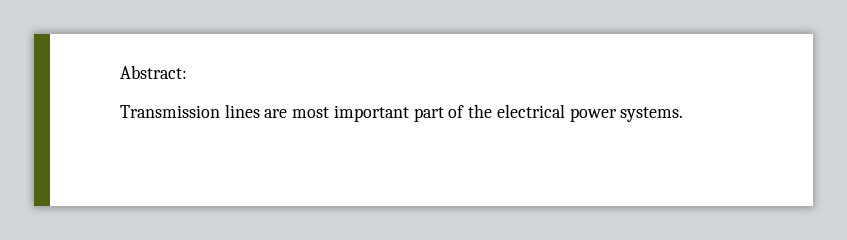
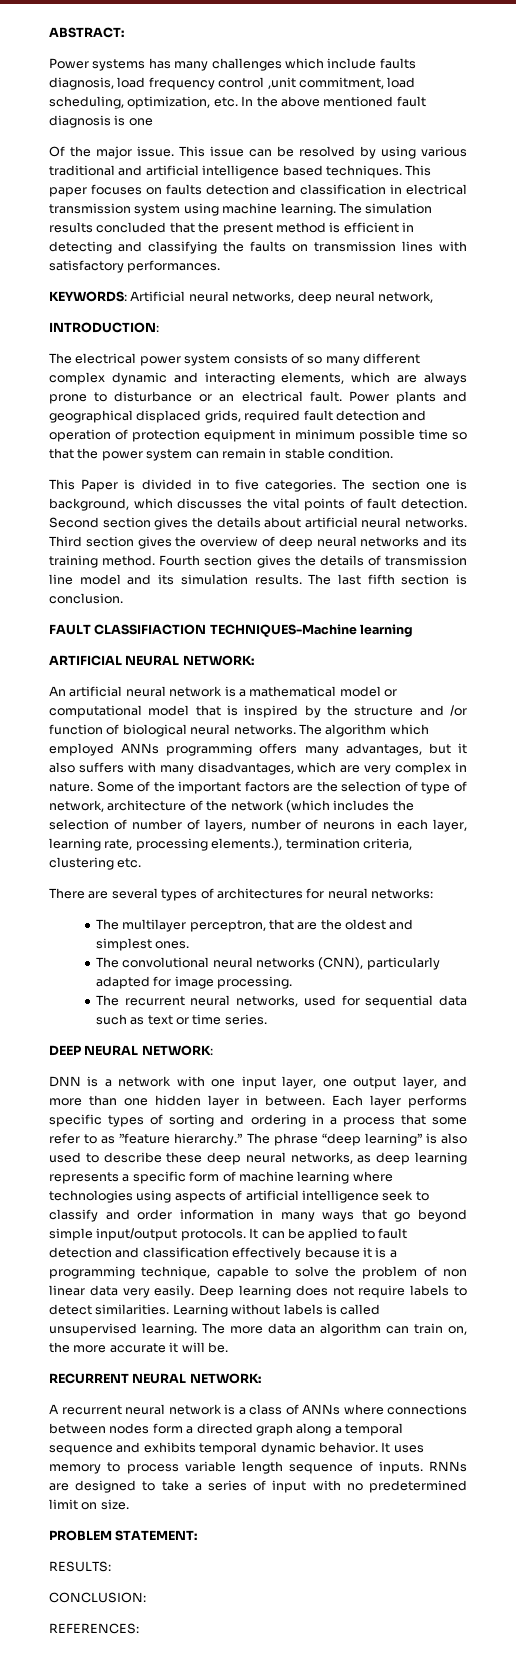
[120,65,187,79] [120,104,684,122] Abstract: // Transmission lines are most important part of the electrical power systems. -> [49,27,124,38] [49,58,416,71] [49,77,416,90] [49,96,426,109] [49,115,153,128] [49,146,467,159] [49,165,432,178] [49,184,467,197] [49,203,433,216] [49,222,414,235] [49,241,467,254] [49,260,221,273] [49,291,434,304] [49,322,159,333] [49,353,420,366] [49,372,467,385] [49,391,467,404] [49,410,427,423] [49,429,467,442] [49,448,393,461] [49,479,468,492] [49,498,467,511] [49,517,467,530] [49,536,468,549] [49,555,467,568] [49,574,467,585] [49,593,123,604] [49,624,414,637] [49,655,254,666] [49,686,397,697] [49,705,467,718] [49,724,429,737] [49,743,468,756] [49,762,468,775] [49,781,468,794] [49,800,414,813] [49,819,467,832] [49,838,412,851] [49,857,142,870] [49,888,433,901] [95,919,414,932] [95,938,190,951] [95,957,440,970] [95,976,292,989] [95,995,468,1008] [95,1014,267,1025] [49,1045,213,1056] [49,1076,467,1089] [49,1095,467,1108] [49,1114,468,1127] [49,1133,468,1146] [49,1152,467,1165] [49,1171,393,1184] [49,1190,429,1203] [49,1209,467,1222] [49,1228,407,1241] [49,1247,397,1260] [49,1266,467,1279] [49,1285,468,1298] [49,1304,381,1317] [49,1323,468,1336] [49,1342,228,1353] [49,1373,261,1384] [49,1404,467,1415] [49,1423,403,1436] [49,1442,424,1455] [49,1461,467,1474] [49,1480,467,1493] [49,1499,129,1510] [49,1530,198,1541] [49,1561,111,1572] [49,1592,146,1603] [49,1623,139,1634] ABSTRACT: // Power systems has many challenges which include faults diagnosis, load frequency control ,unit commitment, load scheduling, optimization, etc. In the above mentioned fault diagnosis is one // Of the major issue. This issue can be resolved by using various traditional and artificial intelligence based techniques. This paper focuses on faults detection and classification in electrical transmission system using machine learning. The simulation results concluded that the present method is efficient in detecting and classifying the faults on transmission lines with satisfactory performances. // KEYWORDS: Artificial neural networks, deep neural network, // INTRODUCTION: // The electrical power system consists of so many different complex dynamic and interacting elements, which are always prone to disturbance or an electrical fault. Power plants and geographical displaced grids, required fault detection and operation of protection equipment in minimum possible time so that the power system can remain in stable condition. // This Paper is divided in to five categories. The section one is background, which discusses the vital points of fault detection. Second section gives the details about artificial neural networks. Third section gives the overview of deep neural networks and its training method. Fourth section gives the details of transmission line model and its simulation results. The last fifth section is conclusion. // FAULT CLASSIFIACTION TECHNIQUES-Machine learning // ARTIFICIAL NEURAL NETWORK: // An artificial neural network is a mathematical model or computational model that is inspired by the structure and /or function of biological neural networks. The algorithm which employed ANNs programming offers many advantages, but it also suffers with many disadvantages, which are very complex in nature. Some of the important factors are the selection of type of network, architecture of the network (which includes the selection of number of layers, number of neurons in each layer, learning rate, processing elements.), termination criteria, clustering etc. // There are several types of architectures for neural networks: // The multilayer perceptron, that are the oldest and simplest ones. // The convolutional neural networks (CNN), particularly adapted for image processing. // The recurrent neural networks, used for sequential data such as text or time series. // DEEP NEURAL NETWORK: // DNN is a network with one input layer, one output layer, and more than one hidden layer in between. Each layer performs specific types of sorting and ordering in a process that some refer to as ”feature hierarchy.” The phrase “deep learning” is also used to describe these deep neural networks, as deep learning represents a specific form of machine learning where technologies using aspects of artificial intelligence seek to classify and order information in many ways that go beyond simple input/output protocols. It can be applied to fault detection and classification effectively because it is a programming technique, capable to solve the problem of non linear data very easily. Deep learning does not require labels to detect similarities. Learning without labels is called unsupervised learning. The more data an algorithm can train on, the more accurate it will be. // RECURRENT NEURAL NETWORK: // A recurrent neural network is a class of ANNs where connections between nodes form a directed graph along a temporal sequence and exhibits temporal dynamic behavior. It uses memory to process variable length sequence of inputs. RNNs are designed to take a series of input with no predetermined limit on size. // PROBLEM STATEMENT: // RESULTS: // CONCLUSION: // REFERENCES:

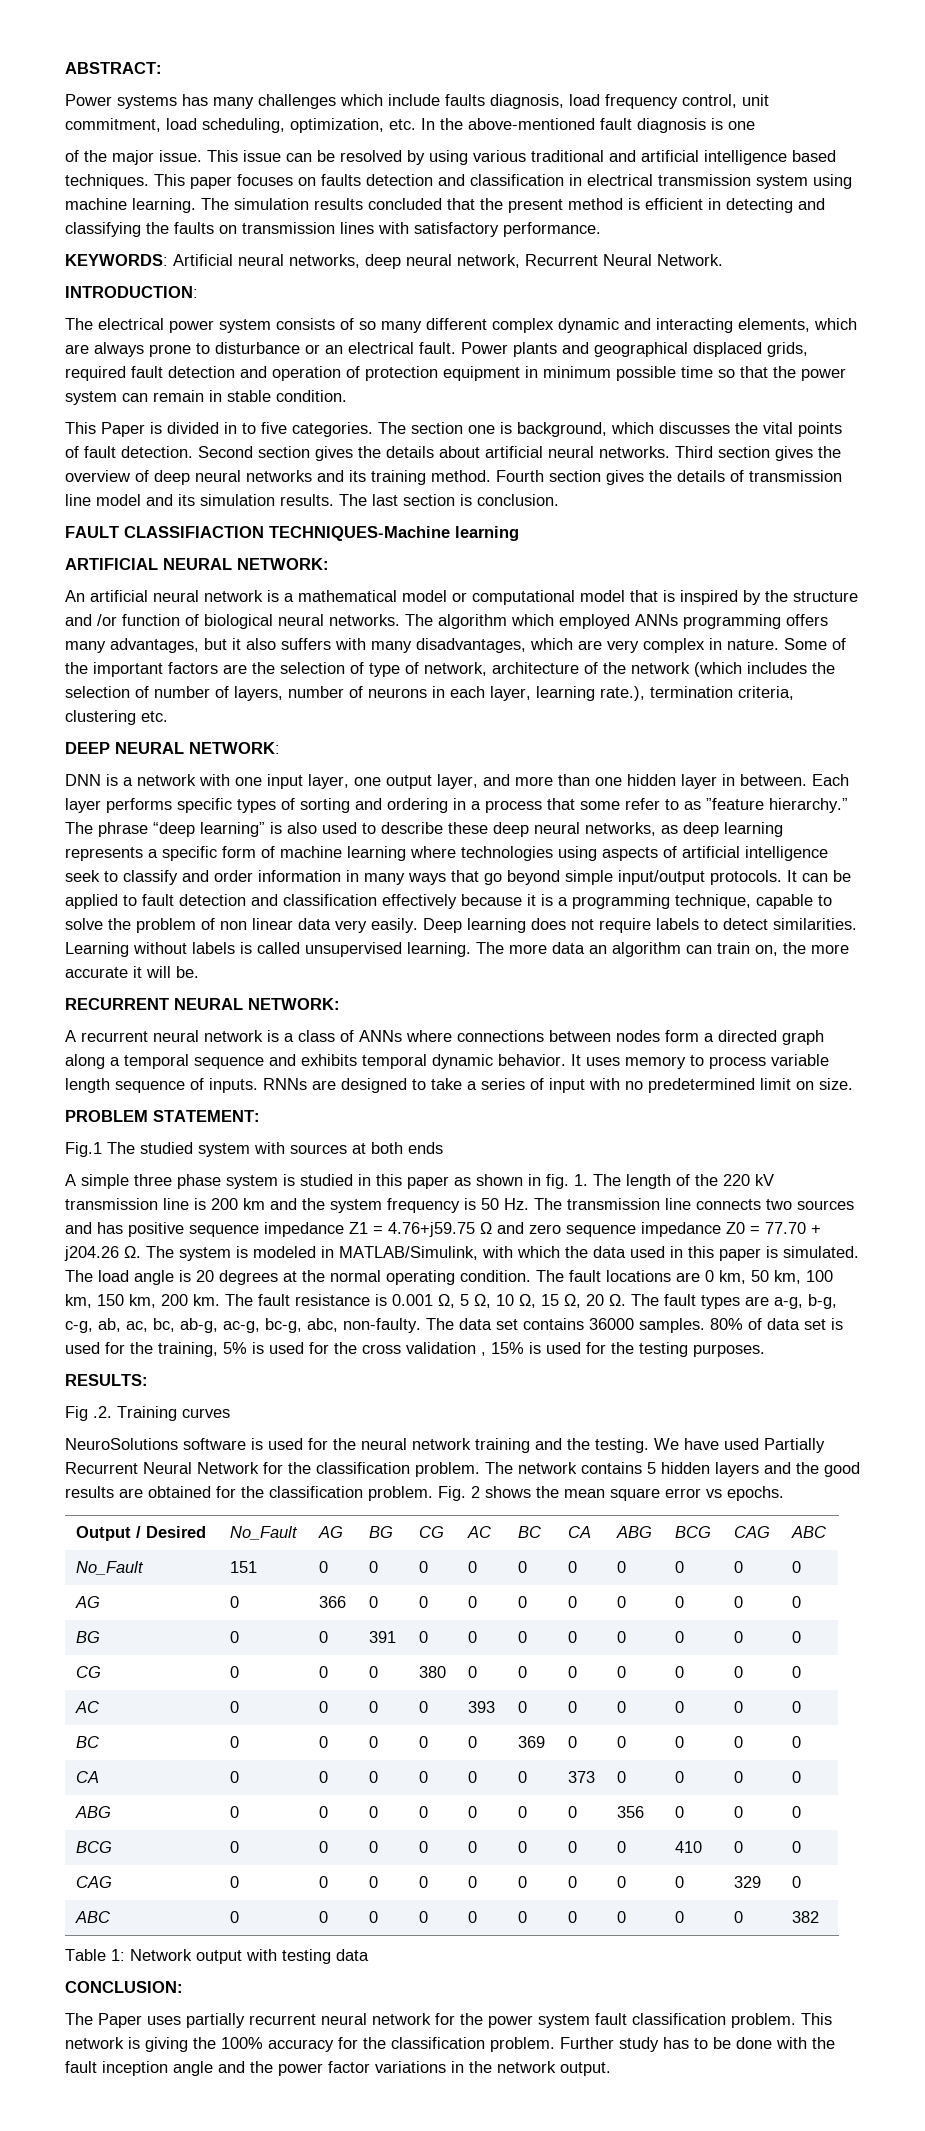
[218,77,296,89] control ,unit -> [682,94,769,108] control, unit
[280,96,394,107] above mentioned -> [468,118,595,130] above-mentioned
[49,146,65,157] Of -> [65,150,79,162] of
[127,260,221,273] performances. -> [503,222,601,237] performance.
(434, 297) none -> [525,254,723,266] Recurrent Neural Network.
[367,574,395,585] fifth -> (398, 500) none
[104,838,283,851] rate, processing elements.), -> [600,686,645,701] rate.),
[49,888,433,901] [95,919,414,932] [95,938,190,951] [95,957,440,970] [95,976,292,989] [95,995,468,1008] [95,1014,267,1025] // There are several types of architectures for neural networks: // The multilayer perceptron, that are the oldest and simplest ones. // The convolutional neural networks (CNN), particularly adapted for image processing. // The recurrent neural networks, used for sequential data such as text or time series. -> (168, 716) none
[49,1561,111,1572] [49,1592,146,1603] [49,1623,139,1634] RESULTS: // CONCLUSION: // REFERENCES: -> [65,1142,443,1157] [65,1174,774,1189] [65,1198,854,1213] [65,1222,821,1237] [64,1246,859,1261] [65,1270,833,1285] [65,1294,837,1309] [65,1318,843,1333] [65,1342,765,1357] [65,1374,148,1386] [65,1406,230,1421] [65,1438,825,1453] [65,1462,860,1477] [65,1486,784,1501] [75,1526,206,1541] [229,1526,298,1540] [317,1526,343,1538] [368,1526,393,1538] [418,1526,444,1538] [466,1526,491,1538] [517,1526,541,1538] [567,1526,591,1538] [615,1526,652,1538] [674,1526,711,1538] [733,1526,770,1538] [790,1526,826,1538] [75,1561,144,1575] [229,1561,257,1573] [318,1561,328,1573] [368,1561,378,1573] [418,1561,428,1573] [467,1561,477,1573] [517,1561,527,1573] [567,1561,577,1573] [616,1561,626,1573] [674,1561,684,1573] [733,1561,743,1573] [791,1561,801,1573] [74,1596,100,1608] [229,1596,239,1608] [318,1596,346,1608] [368,1596,378,1608] [418,1596,428,1608] [467,1596,477,1608] [517,1596,527,1608] [567,1596,577,1608] [616,1596,626,1608] [674,1596,684,1608] [733,1596,743,1608] [791,1596,801,1608] [75,1631,100,1643] [229,1631,239,1643] [318,1631,328,1643] [368,1631,396,1643] [418,1631,428,1643] [467,1631,477,1643] [517,1631,527,1643] [567,1631,577,1643] [616,1631,626,1643] [674,1631,684,1643] [733,1631,743,1643] [791,1631,801,1643] [75,1666,101,1678] [229,1666,239,1678] [318,1666,328,1678] [368,1666,378,1678] [418,1666,446,1678] [467,1666,477,1678] [517,1666,527,1678] [567,1666,577,1678] [616,1666,626,1678] [674,1666,684,1678] [733,1666,743,1678] [791,1666,801,1678] [74,1701,99,1713] [229,1701,239,1713] [318,1701,328,1713] [368,1701,378,1713] [418,1701,428,1713] [467,1701,495,1713] [517,1701,527,1713] [567,1701,577,1713] [616,1701,626,1713] [674,1701,684,1713] [733,1701,743,1713] [791,1701,801,1713] [75,1736,99,1748] [229,1736,239,1748] [318,1736,328,1748] [368,1736,378,1748] [418,1736,428,1748] [467,1736,477,1748] [517,1736,545,1748] [567,1736,577,1748] [616,1736,626,1748] [674,1736,684,1748] [733,1736,743,1748] [791,1736,801,1748] [75,1771,99,1783] [229,1771,239,1783] [318,1771,328,1783] [368,1771,378,1783] [418,1771,428,1783] [467,1771,477,1783] [517,1771,527,1783] [567,1771,595,1783] [616,1771,626,1783] [674,1771,684,1783] [733,1771,743,1783] [791,1771,801,1783] [74,1806,111,1818] [229,1806,239,1818] [318,1806,328,1818] [368,1806,378,1818] [418,1806,428,1818] [467,1806,477,1818] [517,1806,527,1818] [567,1806,577,1818] [616,1806,644,1818] [674,1806,684,1818] [733,1806,743,1818] [791,1806,801,1818] [75,1841,112,1853] [229,1841,239,1853] [318,1841,328,1853] [368,1841,378,1853] [418,1841,428,1853] [467,1841,477,1853] [517,1841,527,1853] [567,1841,577,1853] [616,1841,626,1853] [674,1841,702,1853] [733,1841,743,1853] [791,1841,801,1853] [75,1876,112,1888] [229,1876,239,1888] [318,1876,328,1888] [368,1876,378,1888] [418,1876,428,1888] [467,1876,477,1888] [517,1876,527,1888] [567,1876,577,1888] [616,1876,626,1888] [674,1876,684,1888] [733,1876,761,1888] [791,1876,801,1888] [74,1911,110,1923] [229,1911,239,1923] [318,1911,328,1923] [368,1911,378,1923] [418,1911,428,1923] [467,1911,477,1923] [517,1911,527,1923] [567,1911,577,1923] [616,1911,626,1923] [674,1911,684,1923] [733,1911,743,1923] [791,1911,819,1923] [65,1949,369,1964] [65,1981,183,1993] [65,2013,832,2028] [65,2037,835,2052] [65,2061,611,2076] Fig.1 The studied system with sources at both ends // A simple three phase system is studied in this paper as shown in fig. 1. The length of the 220 kV transmission line is 200 km and the system frequency is 50 Hz. The transmission line connects two sources and has positive sequence impedance Z1 = 4.76+j59.75 Ω and zero sequence impedance Z0 = 77.70 + j204.26 Ω. The system is modeled in MATLAB/Simulink, with which the data used in this paper is simulated. The load angle is 20 degrees at the normal operating condition. The fault locations are 0 km, 50 km, 100 km, 150 km, 200 km. The fault resistance is 0.001 Ω, 5 Ω, 10 Ω, 15 Ω, 20 Ω. The fault types are a-g, b-g, c-g, ab, ac, bc, ab-g, ac-g, bc-g, abc, non-faulty. The data set contains 36000 samples. 80% of data set is used for the training, 5% is used for the cross validation , 15% is used for the testing purposes. // RESULTS: // Fig .2. Training curves // NeuroSolutions software is used for the neural network training and the testing. We have used Partially Recurrent Neural Network for the classification problem. The network contains 5 hidden layers and the good results are obtained for the classification problem. Fig. 2 shows the mean square error vs epochs. // Output / Desired | No_Fault | AG | BG | CG | AC | BC | CA | ABG | BCG | CAG | ABC // No_Fault | 151 | 0 | 0 | 0 | 0 | 0 | 0 | 0 | 0 | 0 | 0 // AG | 0 | 366 | 0 | 0 | 0 | 0 | 0 | 0 | 0 | 0 | 0 // BG | 0 | 0 | 391 | 0 | 0 | 0 | 0 | 0 | 0 | 0 | 0 // CG | 0 | 0 | 0 | 380 | 0 | 0 | 0 | 0 | 0 | 0 | 0 // AC | 0 | 0 | 0 | 0 | 393 | 0 | 0 | 0 | 0 | 0 | 0 // BC | 0 | 0 | 0 | 0 | 0 | 369 | 0 | 0 | 0 | 0 | 0 // CA | 0 | 0 | 0 | 0 | 0 | 0 | 373 | 0 | 0 | 0 | 0 // ABG | 0 | 0 | 0 | 0 | 0 | 0 | 0 | 356 | 0 | 0 | 0 // BCG | 0 | 0 | 0 | 0 | 0 | 0 | 0 | 0 | 410 | 0 | 0 // CAG | 0 | 0 | 0 | 0 | 0 | 0 | 0 | 0 | 0 | 329 | 0 // ABC | 0 | 0 | 0 | 0 | 0 | 0 | 0 | 0 | 0 | 0 | 382 // Table 1: Network output with testing data // CONCLUSION: // The Paper uses partially recurrent neural network for the power system fault classification problem. This network is giving the 100% accuracy for the classification problem. Further study has to be done with the fault inception angle and the power factor variations in the network output.

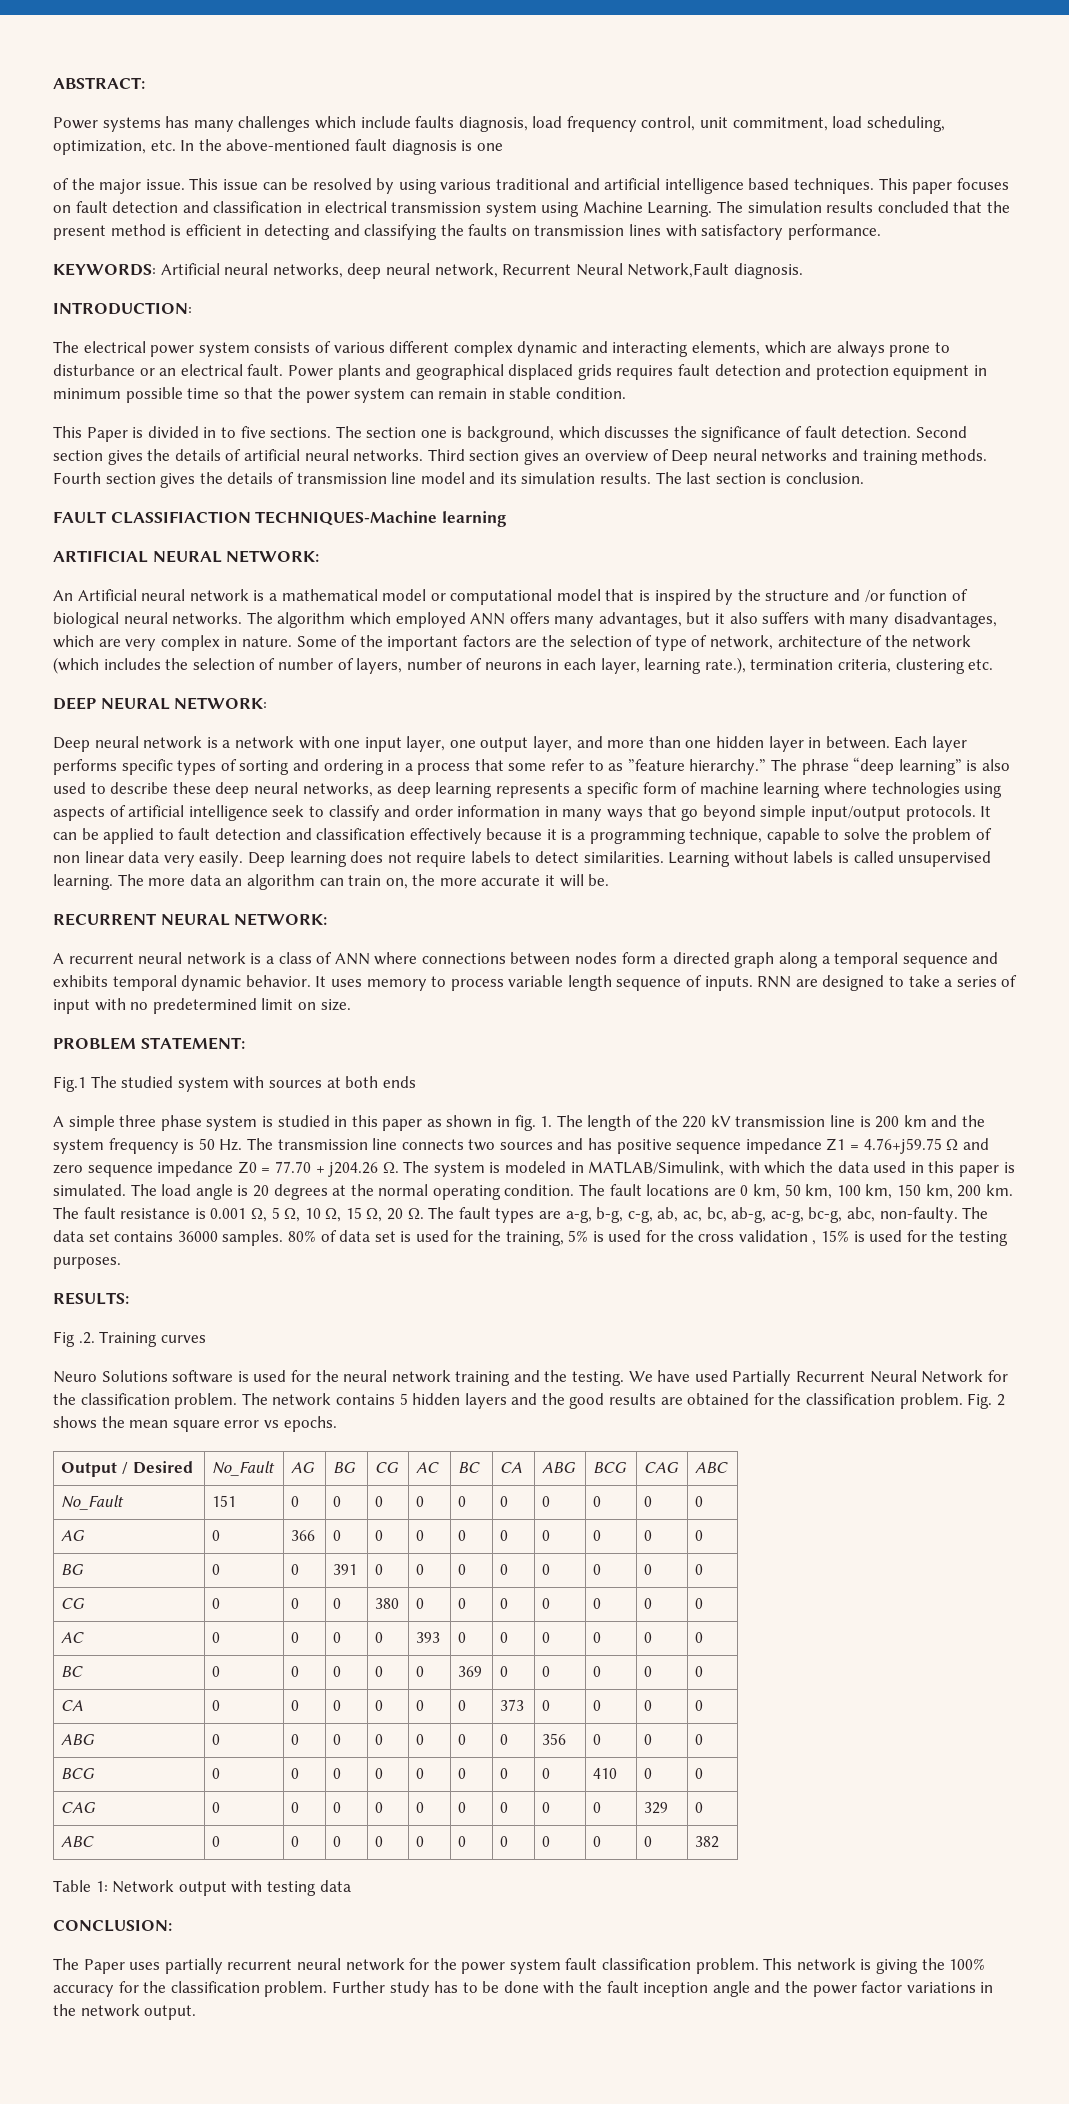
[321,174,361,186] faults -> [75,201,108,213] fault
[65,198,196,213] machine learning. -> [582,201,713,217] Machine Learning.
[657,254,723,266] Network. -> [627,263,803,279] Network,Fault diagnosis.
[359,321,422,333] so many -> [333,342,385,353] various
[767,342,808,357] [65,366,360,381] grids, required fault detection and operation of -> [577,364,812,380] grids requires fault detection and
[292,422,373,437] categories. -> [270,427,332,438] sections.
[763,422,842,437] vital points -> [701,426,782,442] significance
[439,446,480,458] about -> [225,449,242,461] of
[818,446,841,458] the -> [563,453,581,461] an
[154,470,190,485] deep -> [671,450,709,465] Deep
[349,470,491,485] its training method. -> [862,449,988,465] training methods.
[90,590,148,602] artificial -> [77,589,137,601] Artificial
[635,614,781,629] ANNs programming -> [470,613,506,625] ANN
[65,774,101,786] DNN -> [53,736,203,752] Deep neural network
[359,1030,402,1042] ANNs -> [334,953,370,965] ANN
[263,1078,307,1090] RNNs -> [757,976,792,988] RNN
[65,1438,178,1450] NeuroSolutions -> [53,1370,168,1383] Neuro Solutions

